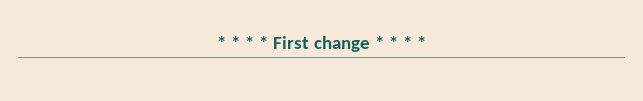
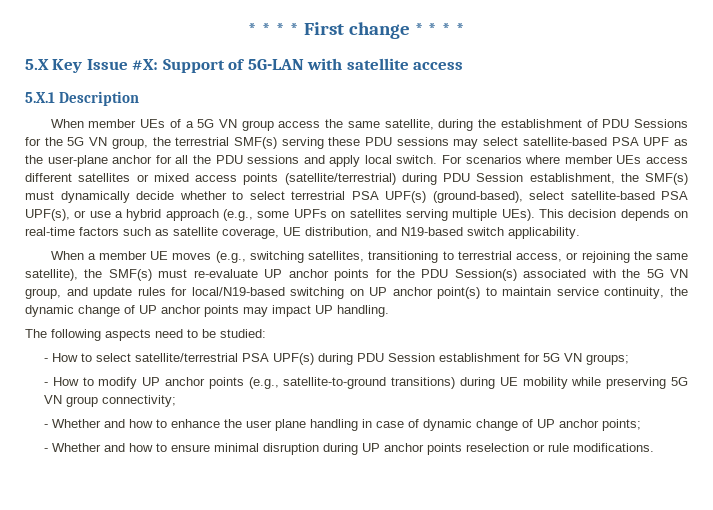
(426, 42) none -> [25,58,464,73] [25,91,140,106] [50,119,688,131] [25,137,688,149] [25,155,688,167] [25,173,688,185] [25,191,688,203] [25,209,689,221] [25,227,580,239] [50,251,689,263] [25,269,688,281] [25,287,688,299] [25,305,389,317] [25,329,266,341] [43,353,629,365] [43,377,688,389] [43,395,176,407] [43,419,641,431] [43,443,654,455] // 5.X Key Issue #X: Support of 5G-LAN with satellite access // 5.X.1 Description // When member UEs of a 5G VN group access the same satellite, during the establishment of PDU Sessions for the 5G VN group, the terrestrial SMF(s) serving these PDU sessions may select satellite-based PSA UPF as the user-plane anchor for all the PDU sessions and apply local switch. For scenarios where member UEs access different satellites or mixed access points (satellite/terrestrial) during PDU Session establishment, the SMF(s) must dynamically decide whether to select terrestrial PSA UPF(s) (ground-based), select satellite-based PSA UPF(s), or use a hybrid approach (e.g., some UPFs on satellites serving multiple UEs). This decision depends on real-time factors such as satellite coverage, UE distribution, and N19-based switch applicability. // When a member UE moves (e.g., switching satellites, transitioning to terrestrial access, or rejoining the same satellite), the SMF(s) must re-evaluate UP anchor points for the PDU Session(s) associated with the 5G VN group, and update rules for local/N19-based switching on UP anchor point(s) to maintain service continuity, the dynamic change of UP anchor points may impact UP handling. // The following aspects need to be studied: // - How to select satellite/terrestrial PSA UPF(s) during PDU Session establishment for 5G VN groups; // - How to modify UP anchor points (e.g., satellite-to-ground transitions) during UE mobility while preserving 5G VN group connectivity; // - Whether and how to enhance the user plane handling in case of dynamic change of UP anchor points; // - Whether and how to ensure minimal disruption during UP anchor points reselection or rule modifications.

